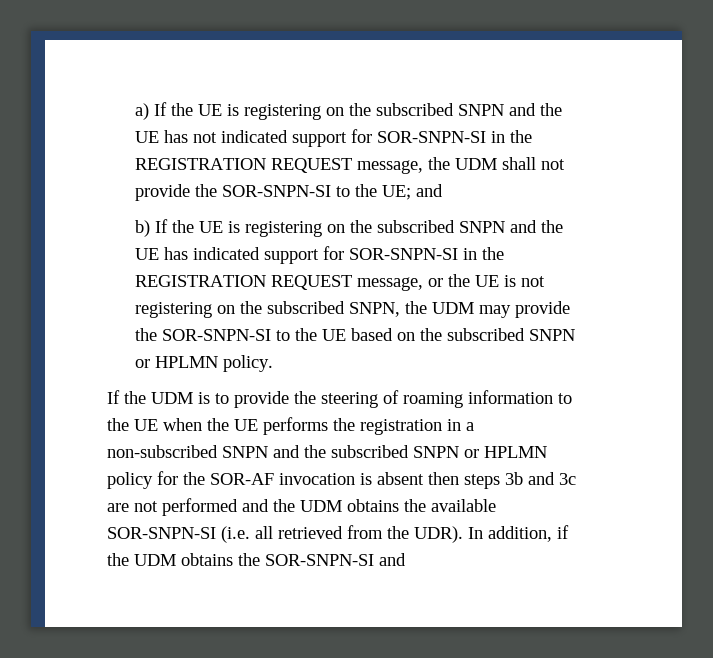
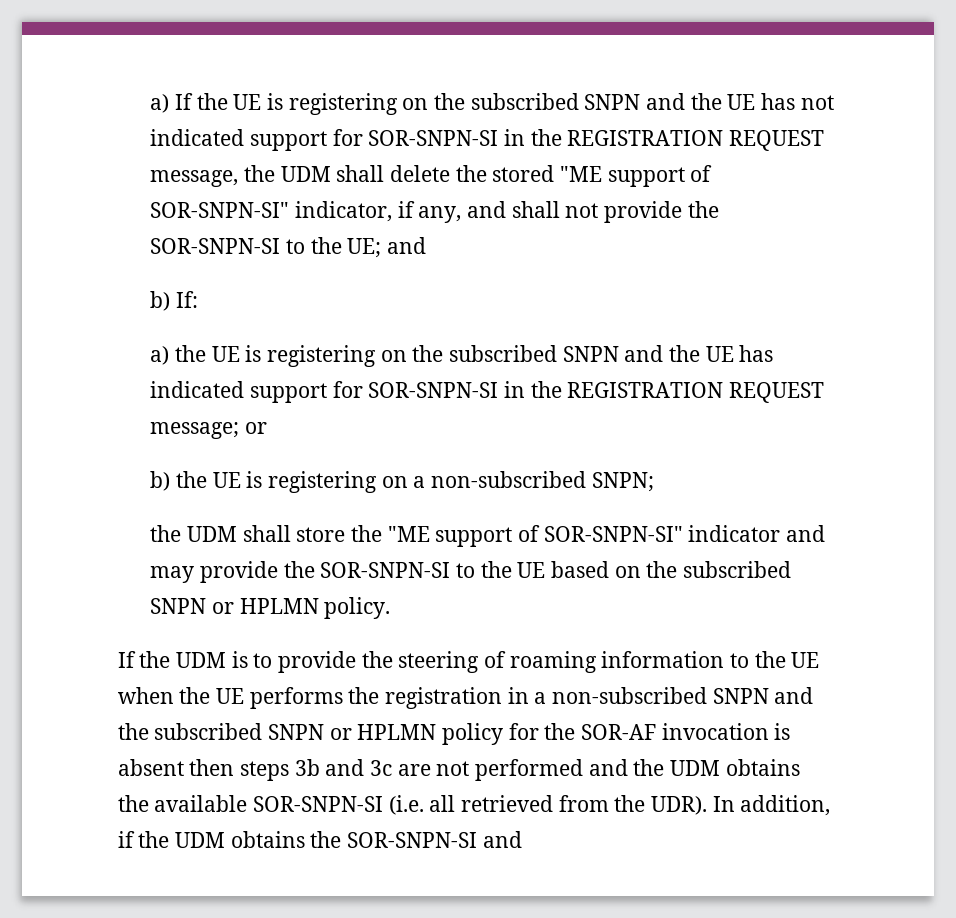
(536, 163) none -> [390,165,713,187] [150,201,560,223] delete the stored "ME support of SOR-SNPN-SI" indicator, if any, and shall
[154,219,168,233] If -> [176,291,199,308] [150,346,170,365] If: // a)
[356,274,545,291] [134,301,474,318] message, or the UE is not registering on the subscribed SNPN, the UDM -> [150,422,268,439] [150,471,654,493] [150,525,826,547] message; or // b) the UE is registering on a non-subscribed SNPN; // the UDM shall store the "ME support of SOR-SNPN-SI" indicator and

